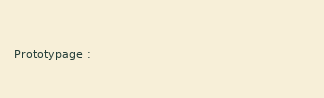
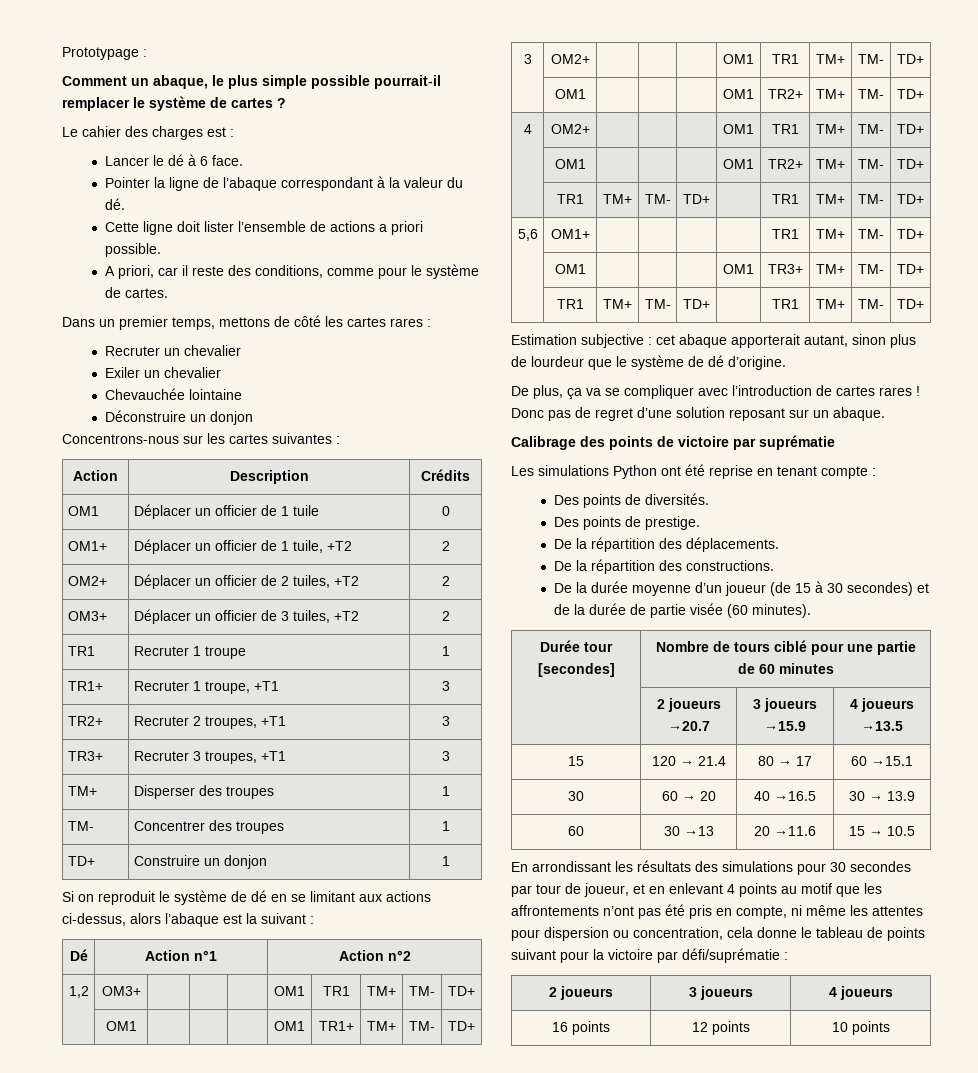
(91, 55) none -> [62,75,441,89] [62,96,286,111] [62,126,234,140] [104,154,243,166] [104,176,463,191] [104,198,125,210] [104,221,423,235] [104,243,161,257] [104,264,479,279] [104,287,168,298] [62,315,431,330] [104,345,241,356] [104,367,221,378] [104,388,242,400] [104,410,253,425] [62,433,340,444] [73,470,118,481] [229,470,309,484] [421,469,470,481] [67,506,99,516] [133,504,319,519] [441,506,450,516] [67,541,107,551] [133,539,352,554] [441,541,450,551] [67,576,107,586] [133,574,359,589] [441,576,450,586] [67,611,107,621] [133,609,359,624] [441,611,450,621] [67,646,95,656] [133,646,246,659] [441,646,450,656] [67,681,103,691] [133,681,279,694] [441,681,450,691] [67,716,103,726] [133,716,286,729] [441,716,450,726] [67,751,103,761] [133,751,286,764] [441,751,450,761] [67,786,97,796] [133,785,274,799] [441,786,450,796] [67,821,94,831] [133,820,284,834] [441,821,450,831] [67,856,95,866] [133,855,267,869] [441,856,450,866] [62,890,431,905] [62,913,314,927] [69,949,88,961] [145,950,217,961] [338,950,411,961] [68,986,89,998] [101,986,141,996] [274,986,305,996] [322,986,350,996] [367,986,396,996] [409,986,435,996] [448,986,475,996] [105,1021,137,1031] [274,1021,305,1031] [318,1021,354,1031] [367,1021,396,1031] [409,1021,435,1031] [448,1021,475,1031] [523,54,532,64] [550,54,590,64] [723,54,754,64] [771,54,799,64] [816,54,845,64] [858,54,884,64] [897,54,924,64] [554,89,586,99] [723,89,754,99] [767,89,803,99] [816,89,845,99] [858,89,884,99] [897,89,924,99] [523,124,532,134] [550,124,590,134] [723,124,754,134] [771,124,799,134] [816,124,845,134] [858,124,884,134] [897,124,924,134] [554,159,586,169] [723,159,754,169] [767,159,803,169] [816,159,845,169] [858,159,884,169] [897,159,924,169] [556,194,584,204] [603,194,632,204] [644,194,671,204] [683,194,710,204] [771,194,799,204] [816,194,845,204] [858,194,884,204] [897,194,924,204] [517,229,538,241] [550,229,590,239] [771,229,799,239] [816,229,845,239] [858,229,884,239] [897,229,924,239] [554,264,586,274] [723,264,754,274] [767,264,803,274] [816,264,845,274] [858,264,884,274] [897,264,924,274] [556,299,584,309] [603,299,632,309] [644,299,671,309] [683,299,710,309] [771,299,799,309] [816,299,845,309] [858,299,884,309] [897,299,924,309] [511,334,916,348] [511,355,786,370] [511,385,920,399] [511,407,885,421] [511,435,835,450] [511,464,876,479] [553,493,709,508] [553,516,700,530] [553,537,779,552] [553,559,774,574] [553,581,929,596] [553,603,811,618] [540,640,613,652] [537,663,615,677] [655,640,916,655] [737,663,834,674] [656,698,721,712] [667,721,710,731] [753,698,817,712] [764,721,806,731] [850,698,914,712] [861,721,903,731] [568,756,584,766] [651,756,726,766] [758,756,812,766] [851,756,913,766] [568,791,584,801] [661,791,716,801] [754,791,816,801] [849,791,915,801] [568,826,584,836] [663,826,714,836] [754,826,816,836] [849,826,915,836] [511,860,911,875] [511,883,882,897] [511,904,923,919] [511,927,925,941] [511,948,788,963] [549,986,613,1000] [688,986,753,1000] [828,986,893,1000] [552,1021,610,1035] [691,1021,750,1035] [831,1021,890,1035] // Comment un abaque, le plus simple possible pourrait-il remplacer le système de cartes ? // Le cahier des charges est : // Lancer le dé à 6 face. // Pointer la ligne de l’abaque correspondant à la valeur du dé. // Cette ligne doit lister l’ensemble de actions a priori possible. // A priori, car il reste des conditions, comme pour le système de cartes. // Dans un premier temps, mettons de côté les cartes rares : // Recruter un chevalier // Exiler un chevalier // Chevauchée lointaine // Déconstruire un donjon // Concentrons-nous sur les cartes suivantes : // Action | Description | Crédits // OM1 | Déplacer un officier de 1 tuile | 0 // OM1+ | Déplacer un officier de 1 tuile, +T2 | 2 // OM2+ | Déplacer un officier de 2 tuiles, +T2 | 2 // OM3+ | Déplacer un officier de 3 tuiles, +T2 | 2 // TR1 | Recruter 1 troupe | 1 // TR1+ | Recruter 1 troupe, +T1 | 3 // TR2+ | Recruter 2 troupes, +T1 | 3 // TR3+ | Recruter 3 troupes, +T1 | 3 // TM+ | Disperser des troupes | 1 // TM- | Concentrer des troupes | 1 // TD+ | Construire un donjon | 1 // Si on reproduit le système de dé en se limitant aux actions ci-dessus, alors l’abaque est la suivant : // Dé | Action n°1 | Action n°2 // 1,2 | OM3+ | | | | OM1 | TR1 | TM+ | TM- | TD+ // | OM1 | | | | OM1 | TR1+ | TM+ | TM- | TD+ // 3 | OM2+ | | | | OM1 | TR1 | TM+ | TM- | TD+ // | OM1 | | | | OM1 | TR2+ | TM+ | TM- | TD+ // 4 | OM2+ | | | | OM1 | TR1 | TM+ | TM- | TD+ // | OM1 | | | | OM1 | TR2+ | TM+ | TM- | TD+ // | TR1 | TM+ | TM- | TD+ | | TR1 | TM+ | TM- | TD+ // 5,6 | OM1+ | | | | | TR1 | TM+ | TM- | TD+ // | OM1 | | | | OM1 | TR3+ | TM+ | TM- | TD+ // | TR1 | TM+ | TM- | TD+ | | TR1 | TM+ | TM- | TD+ // Estimation subjective : cet abaque apporterait autant, sinon plus de lourdeur que le système de dé d’origine. // De plus, ça va se compliquer avec l’introduction de cartes rares ! Donc pas de regret d’une solution reposant sur un abaque. // Calibrage des points de victoire par suprématie // Les simulations Python ont été reprise en tenant compte : // Des points de diversités. // Des points de prestige. // De la répartition des déplacements. // De la répartition des constructions. // De la durée moyenne d’un joueur (de 15 à 30 secondes) et de la durée de partie visée (60 minutes). // Durée tour [secondes] | Nombre de tours ciblé pour une partie de 60 minutes // | 2 joueurs →20.7 | 3 joueurs →15.9 | 4 joueurs →13.5 // 15 | 120 → 21.4 | 80 → 17 | 60 →15.1 // 30 | 60 → 20 | 40 →16.5 | 30 → 13.9 // 60 | 30 →13 | 20 →11.6 | 15 → 10.5 // En arrondissant les résultats des simulations pour 30 secondes par tour de joueur, et en enlevant 4 points au motif que les affrontements n’ont pas été pris en compte, ni même les attentes pour dispersion ou concentration, cela donne le tableau de points suivant pour la victoire par défi/suprématie : // 2 joueurs | 3 joueurs | 4 joueurs // 16 points | 12 points | 10 points

